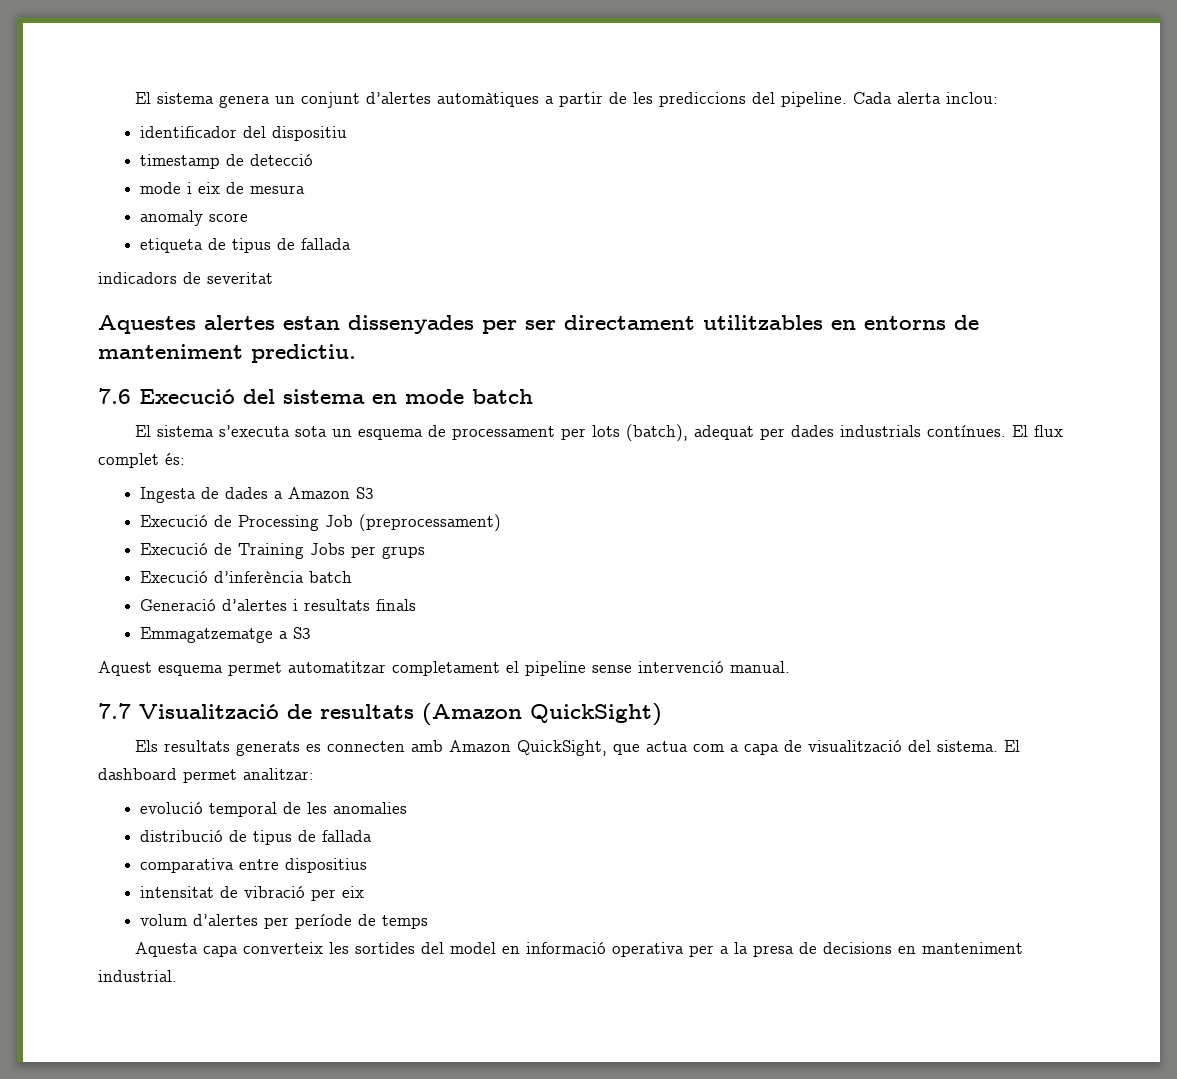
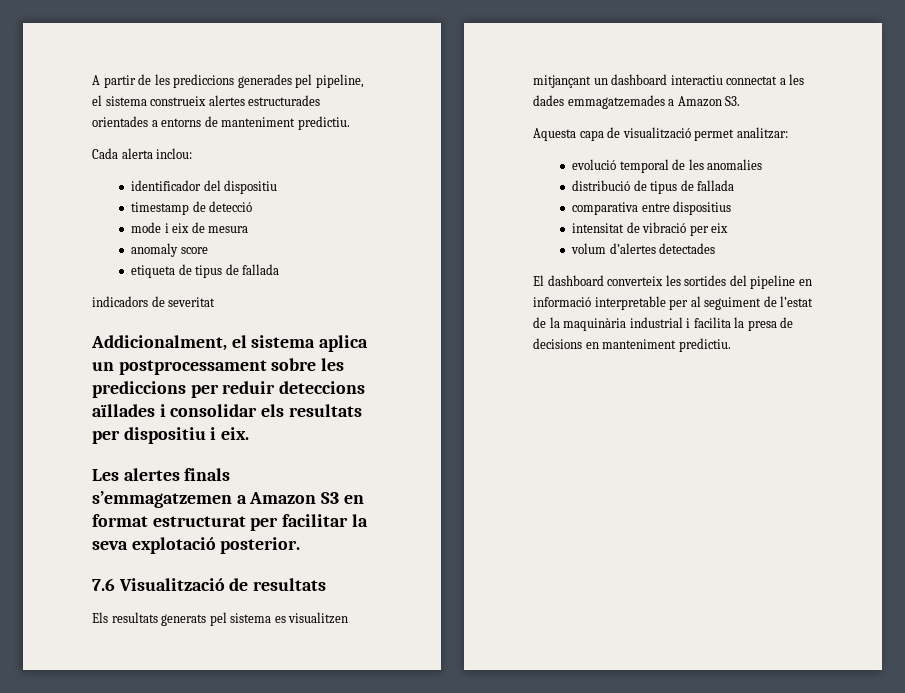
[135,92,848,108] El sistema genera un conjunt d’alertes automàtiques a partir de les prediccions del pipeline. -> [92,74,364,88] [92,95,321,106] [92,116,350,130] A partir de les prediccions generades pel pipeline, el sistema construeix alertes estructurades orientades a entorns de manteniment predictiu. //
[98,315,979,334] [98,344,356,363] [98,388,533,404] [135,424,1064,442] [98,453,185,468] [140,487,375,503] [140,514,502,532] [140,543,426,559] [140,571,353,583] [140,599,417,611] [140,627,312,643] [98,661,790,676] [98,703,131,719] Aquestes alertes estan dissenyades per ser directament utilitzables en entorns de manteniment predictiu. // 7.6 Execució del sistema en mode batch // El sistema s’executa sota un esquema de processament per lots (batch), adequat per dades industrials contínues. El flux complet és: // Ingesta de dades a Amazon S3 // Execució de Processing Job (preprocessament) // Execució de Training Jobs per grups // Execució d’inferència batch // Generació d’alertes i resultats finals // Emmagatzematge a S3 // Aquest esquema permet automatitzar completament el pipeline sense intervenció manual. // 7.7 -> [91,335,369,352] [92,358,345,375] [92,381,366,398] [92,404,362,417] [92,427,250,444] [92,468,231,481] [92,491,364,508] [92,514,368,531] [92,537,301,554] [92,578,115,591] Addicionalment, el sistema aplica un postprocessament sobre les prediccions per reduir deteccions aïllades i consolidar els resultats per dispositiu i eix. // Les alertes finals s’emmagatzemen a Amazon S3 en format estructurat per facilitar la seva explotació posterior. // 7.6
[422,703,662,726] (Amazon QuickSight) -> (327, 584) none
[306,740,1021,756] [98,768,177,780] es connecten amb Amazon QuickSight, que actua com a capa de visualització del sistema. El dashboard -> [209,612,349,626] [533,74,805,88] [533,95,741,109] [533,127,691,141] pel sistema es visualitzen mitjançant un dashboard interactiu connectat a les dades emmagatzemades a Amazon S3. // Aquesta capa de visualització
[264,914,429,929] [135,942,239,957] per període de temps // Aquesta capa -> [659,243,716,254] [533,275,604,286] detectades // El dashboard
[450,942,497,954] model -> [750,275,796,289] pipeline
[612,942,730,957] operativa per a -> [594,296,814,310] [533,317,731,331] interpretable per al seguiment de l’estat de la maquinària industrial i facilita
[98,970,177,982] industrial. -> [678,338,731,352] predictiu.

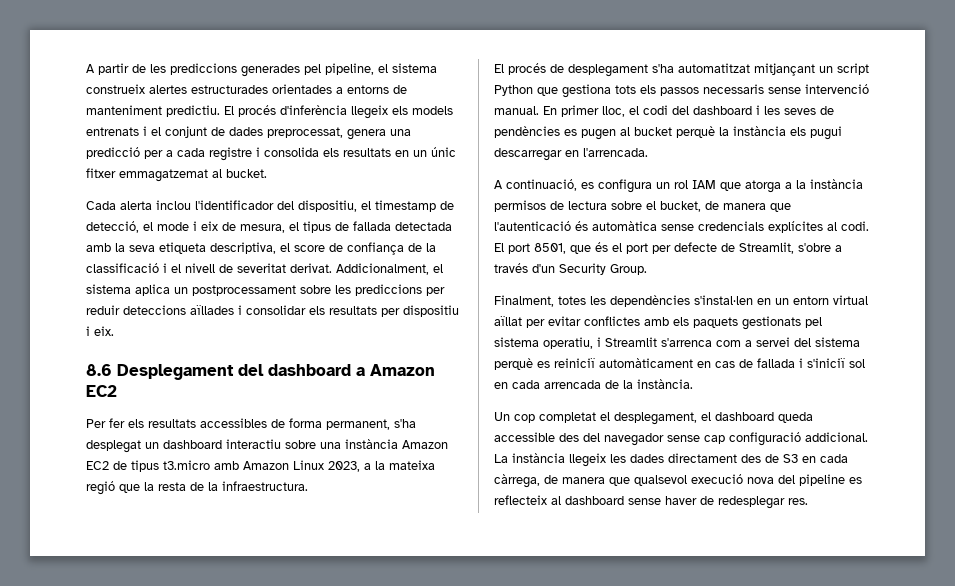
[92,148,193,159] [131,180,278,194] [131,201,253,215] [131,222,249,233] [131,243,208,257] [131,264,280,278] [92,296,148,307] // Cada alerta inclou: // identificador del dispositiu // timestamp de detecció // mode i eix de mesura // anomaly score // etiqueta de tipus de fallada // indicadors -> [224,105,453,119] [86,126,411,140] [86,147,456,161] [86,168,267,182] [86,200,454,212] [86,221,452,233] [86,242,436,255] [86,263,215,273] El procés d'inferència llegeix els models entrenats i el conjunt de dades preprocessat, genera una predicció per a cada registre i consolida els resultats en un únic fitxer emmagatzemat al bucket. // Cada alerta inclou l'identificador del dispositiu, el timestamp de detecció, el mode i eix de mesura, el tipus de fallada detectada amb la seva etiqueta descriptiva, el score de confiança de la classificació i el nivell
(216, 302) // -> [290,263,332,273] derivat.
[92,468,231,481] [92,491,364,508] [92,514,368,531] [92,537,301,554] [92,578,327,591] [92,612,349,626] [533,74,805,88] [533,95,741,109] [533,127,788,141] [572,159,763,173] [572,180,735,194] [572,201,732,215] [572,222,729,236] [571,243,716,254] [533,275,812,289] [533,296,814,310] [533,317,794,331] [533,338,731,352] Les alertes finals s’emmagatzemen a Amazon S3 en format estructurat per facilitar la seva explotació posterior. // 7.6 Visualització de resultats // Els resultats generats pel sistema es visualitzen mitjançant un dashboard interactiu connectat a les dades emmagatzemades a Amazon S3. // Aquesta capa de visualització permet analitzar: // evolució temporal de les anomalies // distribució de tipus de fallada // comparativa entre dispositius // intensitat de vibració per eix // volum d’alertes detectades // El dashboard converteix les sortides del pipeline en informació interpretable per al seguiment de l’estat de la maquinària industrial i facilita la presa de decisions en manteniment predictiu. -> [86,364,435,380] [86,385,117,397] [86,418,416,430] [86,439,448,453] [86,460,435,472] [86,481,308,495] [494,63,869,77] [494,84,869,98] [494,105,834,117] [494,126,842,140] [494,148,648,161] [494,179,863,193] [494,200,791,212] [494,221,869,233] [494,242,842,254] [494,263,647,275] [494,295,868,307] [494,316,822,330] [494,337,860,349] [494,358,865,370] [494,379,693,389] [494,412,813,425] [494,432,868,446] [494,453,848,467] [494,474,862,488] [494,495,808,509] 8.6 Desplegament del dashboard a Amazon EC2 // Per fer els resultats accessibles de forma permanent, s'ha desplegat un dashboard interactiu sobre una instància Amazon EC2 de tipus t3.micro amb Amazon Linux 2023, a la mateixa regió que la resta de la infraestructura. // El procés de desplegament s'ha automatitzat mitjançant un script Python que gestiona tots els passos necessaris sense intervenció manual. En primer lloc, el codi del dashboard i les seves de pendències es pugen al bucket perquè la instància els pugui descarregar en l'arrencada. // A continuació, es configura un rol IAM que atorga a la instància permisos de lectura sobre el bucket, de manera que l'autenticació és automàtica sense credencials explícites al codi. El port 8501, que és el port per defecte de Streamlit, s'obre a través d'un Security Group. // Finalment, totes les dependències s'instal·len en un entorn virtual aïllat per evitar conflictes amb els paquets gestionats pel sistema operatiu, i Streamlit s'arrenca com a servei del sistema perquè es reiniciï automàticament en cas de fallada i s'iniciï sol en cada arrencada de la instància. // Un cop completat el desplegament, el dashboard queda accessible des del navegador sense cap configuració addicional. La instància llegeix les dades directament des de S3 en cada càrrega, de manera que qualsevol execució nova del pipeline es reflecteix al dashboard sense haver de redesplegar res.

